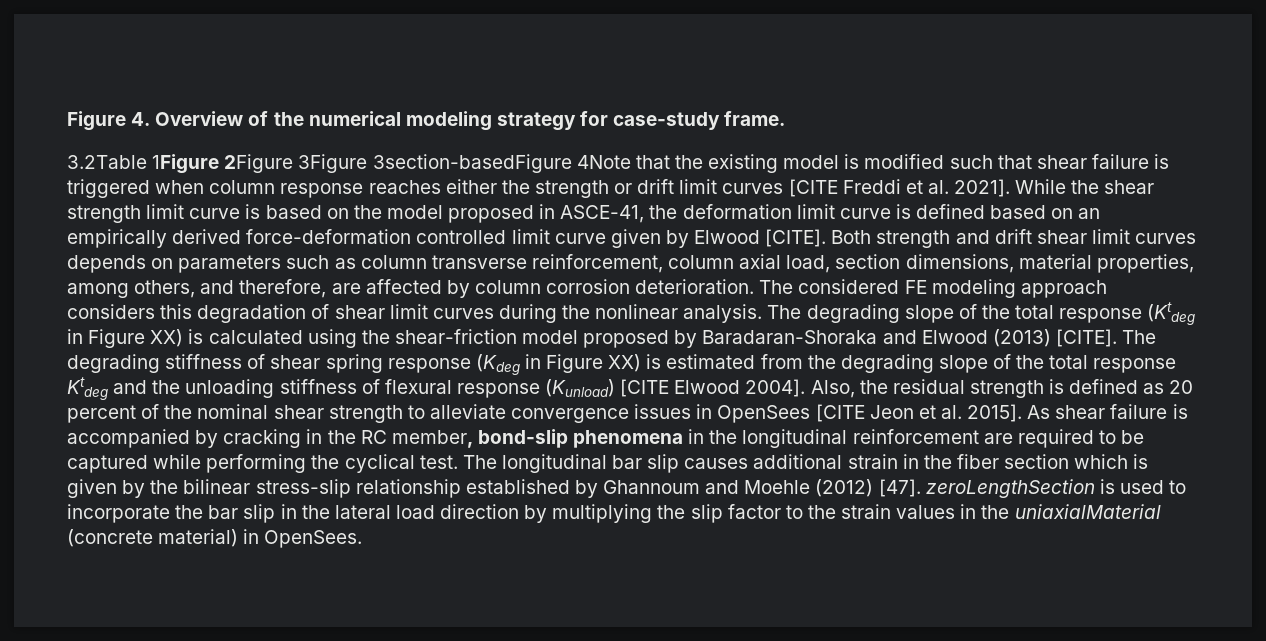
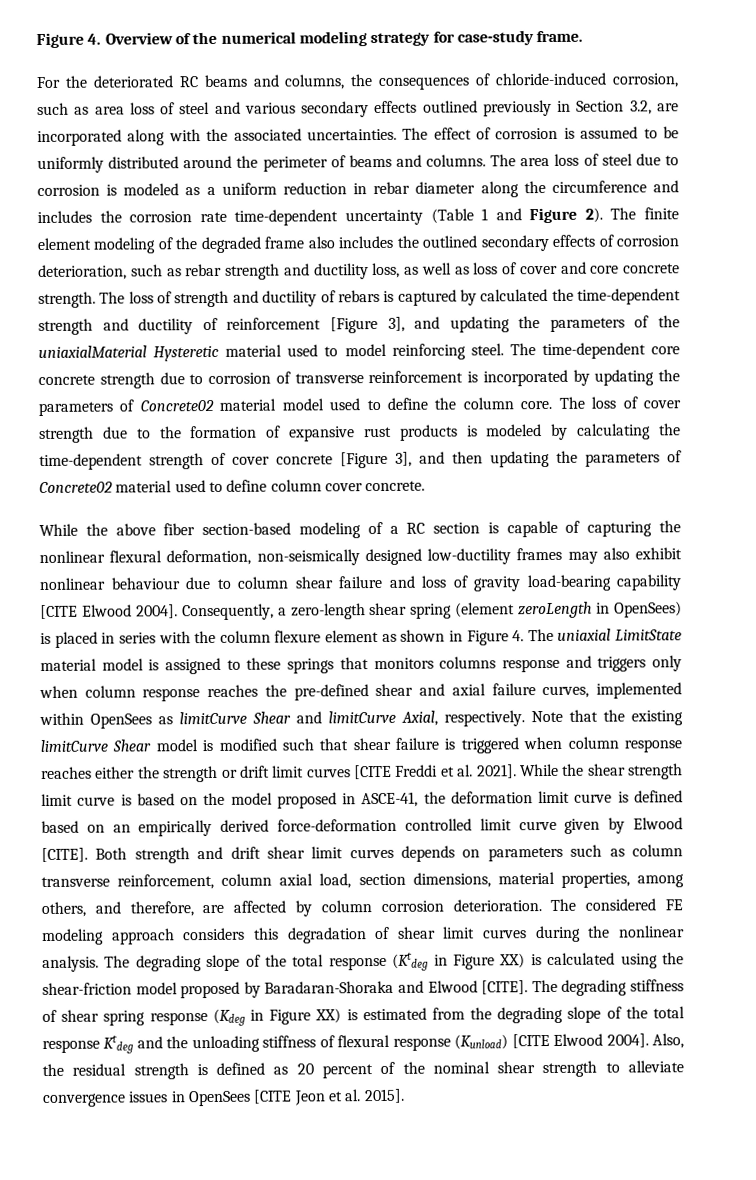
[67,154,631,174] 3.2Table 1Figure 2Figure 3Figure 3section-basedFigure 4Note -> [36,72,680,90] [37,99,679,118] [37,126,679,147] [37,153,679,174] [37,180,679,198] [37,207,680,226] [37,234,679,254] [38,261,680,281] [38,288,681,309] [38,315,680,336] [38,342,681,362] [38,369,680,389] [38,396,682,417] [39,423,681,444] [39,450,682,471] [39,479,426,494] [39,520,682,539] [39,547,682,566] [39,574,682,592] [40,601,682,621] [40,628,682,648] [40,655,683,675] [39,682,683,702] [39,710,563,729] For the deteriorated RC beams and columns, the consequences of chloride-induced corrosion, such as area loss of steel and various secondary effects outlined previously in Section 3.2, are incorporated along with the associated uncertainties. The effect of corrosion is assumed to be uniformly distributed around the perimeter of beams and columns. The area loss of steel due to corrosion is modeled as a uniform reduction in rebar diameter along the circumference and includes the corrosion rate time-dependent uncertainty (Table 1 and Figure 2). The finite element modeling of the degraded frame also includes the outlined secondary effects of corrosion deterioration, such as rebar strength and ductility loss, as well as loss of cover and core concrete strength. The loss of strength and ductility of rebars is captured by calculated the time-dependent strength and ductility of reinforcement [Figure 3], and updating the parameters of the uniaxialMaterial Hysteretic material used to model reinforcing steel. The time-dependent core concrete strength due to corrosion of transverse reinforcement is incorporated by updating the parameters of Concrete02 material model used to define the column core. The loss of cover strength due to the formation of expansive rust products is modeled by calculating the time-dependent strength of cover concrete [Figure 3], and then updating the parameters of Concrete02 material used to define column cover concrete. // While the above fiber section-based modeling of a RC section is capable of capturing the nonlinear flexural deformation, non-seismically designed low-ductility frames may also exhibit nonlinear behaviour due to column shear failure and loss of gravity load-bearing capability [CITE Elwood 2004]. Consequently, a zero-length shear spring (element zeroLength in OpenSees) is placed in series with the column flexure element as shown in Figure 4. The uniaxial LimitState material model is assigned to these springs that monitors columns response and triggers only when column response reaches the pre-defined shear and axial failure curves, implemented within OpenSees as limitCurve Shear and limitCurve Axial, respectively. Note
(779, 163) none -> [40,739,152,753] limitCurve Shear
[992,329,1051,347] (2013) -> (478, 986) none
[1027,404,1188,419] [67,429,1145,448] [67,454,1149,473] [67,479,1187,498] [67,504,1161,523] [67,529,363,548] As shear failure is accompanied by cracking in the RC member, bond-slip phenomena in the longitudinal reinforcement are required to be captured while performing the cyclical test. The longitudinal bar slip causes additional strain in the fiber section which is given by the bilinear stress-slip relationship established by Ghannoum and Moehle (2012) [47]. zeroLengthSection is used to incorporate the bar slip in the lateral load direction by multiplying the slip factor to the strain values in the uniaxialMaterial (concrete material) in OpenSees. -> (405, 1096) none

